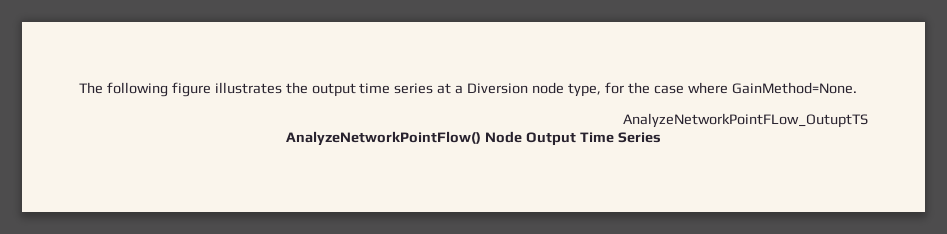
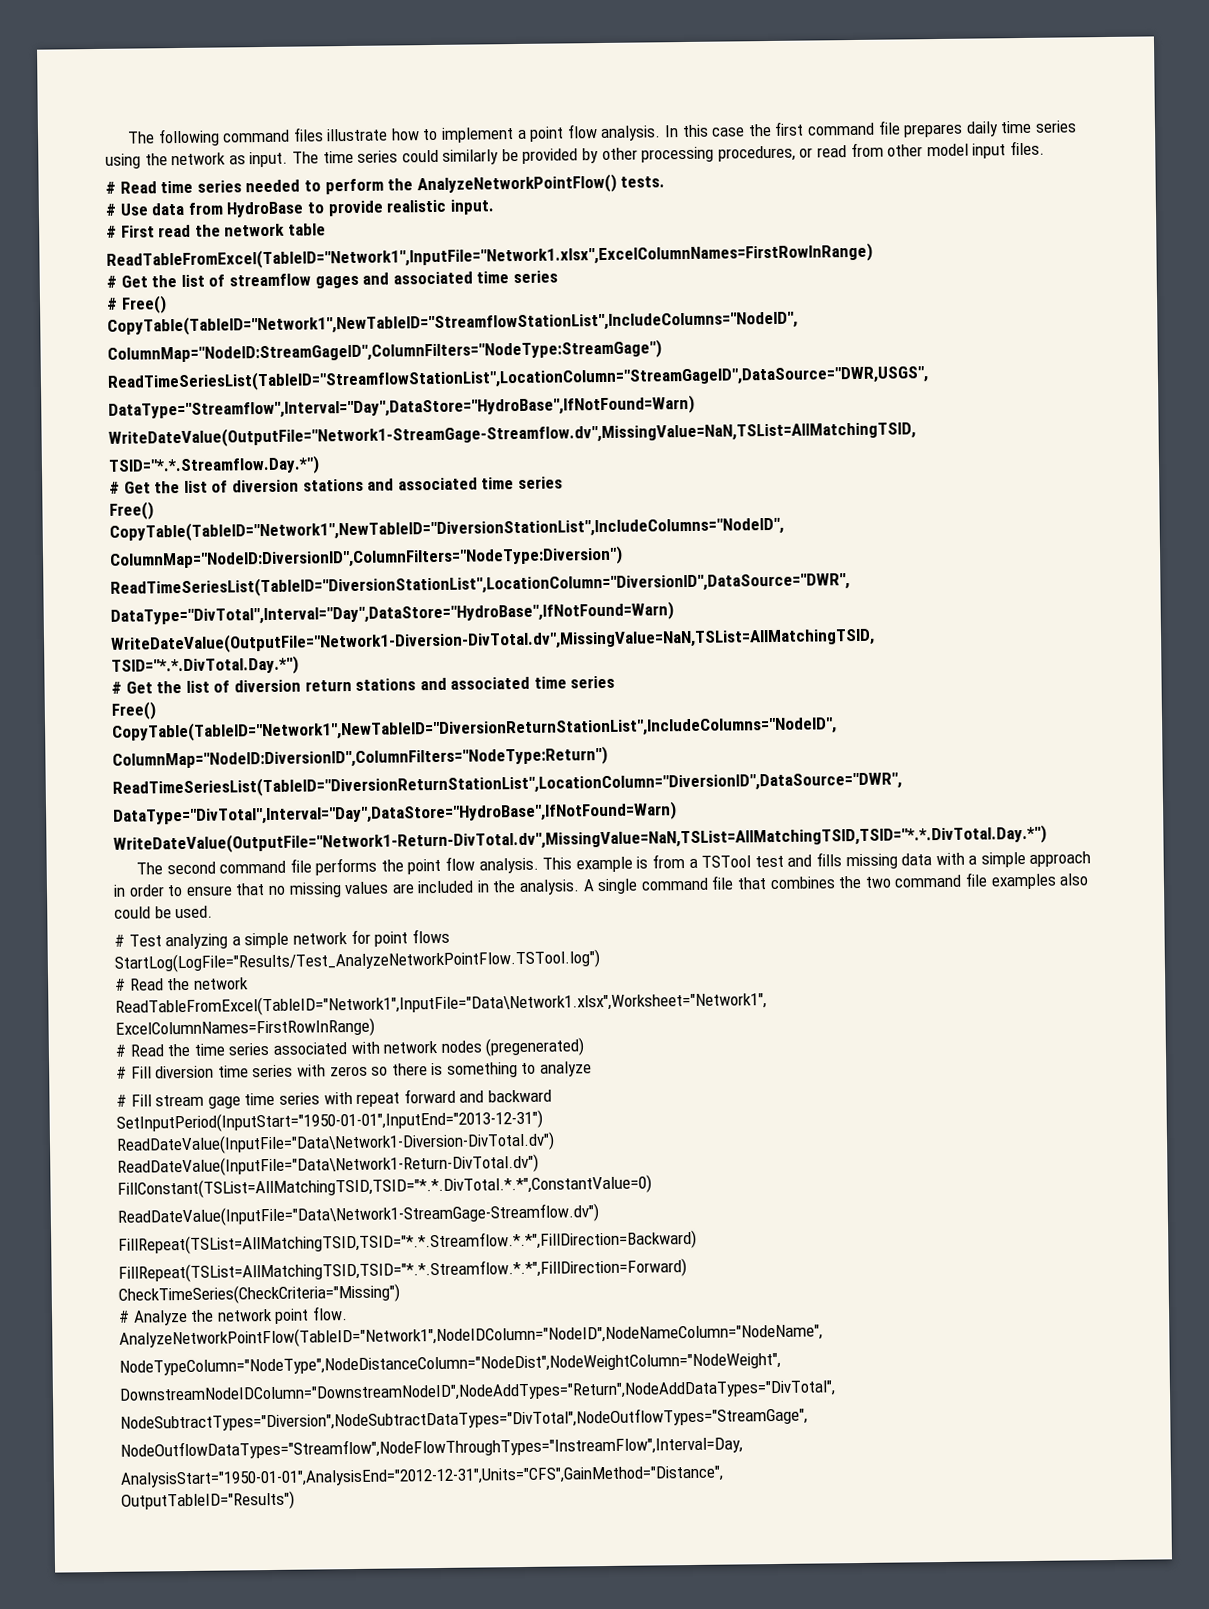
[171,82,857,97] [623,113,868,128] [286,131,661,146] figure illustrates the output time series at a Diversion node type, for the case where GainMethod=None. // AnalyzeNetworkPointFLow_OutuptTS // AnalyzeNetworkPointFlow() Node Output Time Series -> [222,120,1077,143] [105,140,1045,169] [105,173,666,195] [105,199,494,218] [106,223,326,238] [106,242,873,270] [106,270,558,289] [106,295,167,314] [107,309,798,336] [107,339,662,364] [107,364,929,392] [108,394,695,420] [108,420,916,448] [108,455,320,476] [109,476,563,494] [109,501,154,520] [109,515,784,542] [109,545,623,570] [110,571,850,598] [110,601,674,626] [110,626,875,654] [111,655,299,676] [111,675,616,694] [111,701,156,720] [112,715,837,742] [112,745,608,770] [112,770,902,798] [113,801,677,826] [113,824,1047,854] [135,851,1092,876] [113,872,1089,898] [114,905,214,919] [114,928,450,950] [114,949,600,973] [115,977,249,991] [115,991,767,1017] [115,1017,375,1039] [115,1037,585,1057] [116,1061,593,1079] [116,1088,552,1109] [116,1109,543,1133] [116,1131,555,1155] [117,1153,539,1177] [117,1174,652,1199] [117,1203,599,1227] [118,1229,697,1255] [118,1258,687,1283] [118,1283,400,1305] [118,1306,348,1326] [119,1322,823,1349] [119,1352,781,1376] [119,1380,836,1404] [120,1406,808,1432] [120,1435,743,1460] [120,1465,724,1488] [121,1490,295,1511] command files illustrate how to implement a point flow analysis. In this case the first command file prepares daily time series using the network as input. The time series could similarly be provided by other processing procedures, or read from other model input files. // # Read time series needed to perform the AnalyzeNetworkPointFlow() tests. // # Use data from HydroBase to provide realistic input. // # First read the network table // ReadTableFromExcel(TableID="Network1",InputFile="Network1.xlsx",ExcelColumnNames=FirstRowInRange) // # Get the list of streamflow gages and associated time series // # Free() // CopyTable(TableID="Network1",NewTableID="StreamflowStationList",IncludeColumns="NodeID", // ColumnMap="NodeID:StreamGageID",ColumnFilters="NodeType:StreamGage") // ReadTimeSeriesList(TableID="StreamflowStationList",LocationColumn="StreamGageID",DataSource="DWR,USGS", // DataType="Streamflow",Interval="Day",DataStore="HydroBase",IfNotFound=Warn) // WriteDateValue(OutputFile="Network1-StreamGage-Streamflow.dv",MissingValue=NaN,TSList=AllMatchingTSID, // TSID="*.*.Streamflow.Day.*") // # Get the list of diversion stations and associated time series // Free() // CopyTable(TableID="Network1",NewTableID="DiversionStationList",IncludeColumns="NodeID", // ColumnMap="NodeID:DiversionID",ColumnFilters="NodeType:Diversion") // ReadTimeSeriesList(TableID="DiversionStationList",LocationColumn="DiversionID",DataSource="DWR", // DataType="DivTotal",Interval="Day",DataStore="HydroBase",IfNotFound=Warn) // WriteDateValue(OutputFile="Network1-Diversion-DivTotal.dv",MissingValue=NaN,TSList=AllMatchingTSID, // TSID="*.*.DivTotal.Day.*") // # Get the list of diversion return stations and associated time series // Free() // CopyTable(TableID="Network1",NewTableID="DiversionReturnStationList",IncludeColumns="NodeID", // ColumnMap="NodeID:DiversionID",ColumnFilters="NodeType:Return") // ReadTimeSeriesList(TableID="DiversionReturnStationList",LocationColumn="DiversionID",DataSource="DWR", // DataType="DivTotal",Interval="Day",DataStore="HydroBase",IfNotFound=Warn) // WriteDateValue(OutputFile="Network1-Return-DivTotal.dv",MissingValue=NaN,TSList=AllMatchingTSID,TSID="*.*.DivTotal.Day.*") // The second command file performs the point flow analysis. This example is from a TSTool test and fills missing data with a simple approach in order to ensure that no missing values are included in the analysis. A single command file that combines the two command file examples also could be used. // # Test analyzing a simple network for point flows // StartLog(LogFile="Results/Test_AnalyzeNetworkPointFlow.TSTool.log") // # Read the network // ReadTableFromExcel(TableID="Network1",InputFile="Data\Network1.xlsx",Worksheet="Network1", // ExcelColumnNames=FirstRowInRange) // # Read the time series associated with network nodes (pregenerated) // # Fill diversion time series with zeros so there is something to analyze // # Fill stream gage time series with repeat forward and backward // SetInputPeriod(InputStart="1950-01-01",InputEnd="2013-12-31") // ReadDateValue(InputFile="Data\Network1-Diversion-DivTotal.dv") // ReadDateValue(InputFile="Data\Network1-Return-DivTotal.dv") // FillConstant(TSList=AllMatchingTSID,TSID="*.*.DivTotal.*.*",ConstantValue=0) // ReadDateValue(InputFile="Data\Network1-StreamGage-Streamflow.dv") // FillRepeat(TSList=AllMatchingTSID,TSID="*.*.Streamflow.*.*",FillDirection=Backward) // FillRepeat(TSList=AllMatchingTSID,TSID="*.*.Streamflow.*.*",FillDirection=Forward) // CheckTimeSeries(CheckCriteria="Missing") // # Analyze the network point flow. // AnalyzeNetworkPointFlow(TableID="Network1",NodeIDColumn="NodeID",NodeNameColumn="NodeName", // NodeTypeColumn="NodeType",NodeDistanceColumn="NodeDist",NodeWeightColumn="NodeWeight", // DownstreamNodeIDColumn="DownstreamNodeID",NodeAddTypes="Return",NodeAddDataTypes="DivTotal", // NodeSubtractTypes="Diversion",NodeSubtractDataTypes="DivTotal",NodeOutflowTypes="StreamGage", // NodeOutflowDataTypes="Streamflow",NodeFlowThroughTypes="InstreamFlow",Interval=Day, // AnalysisStart="1950-01-01",AnalysisEnd="2012-12-31",Units="CFS",GainMethod="Distance", // OutputTableID="Results")

